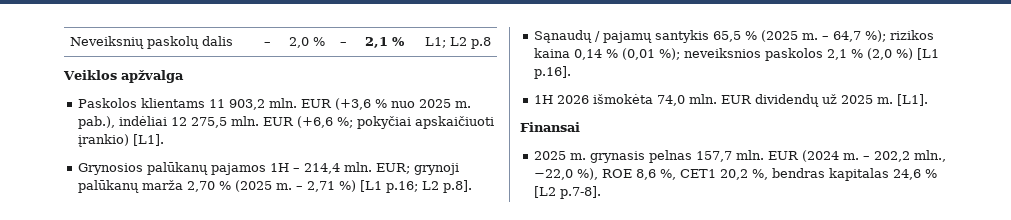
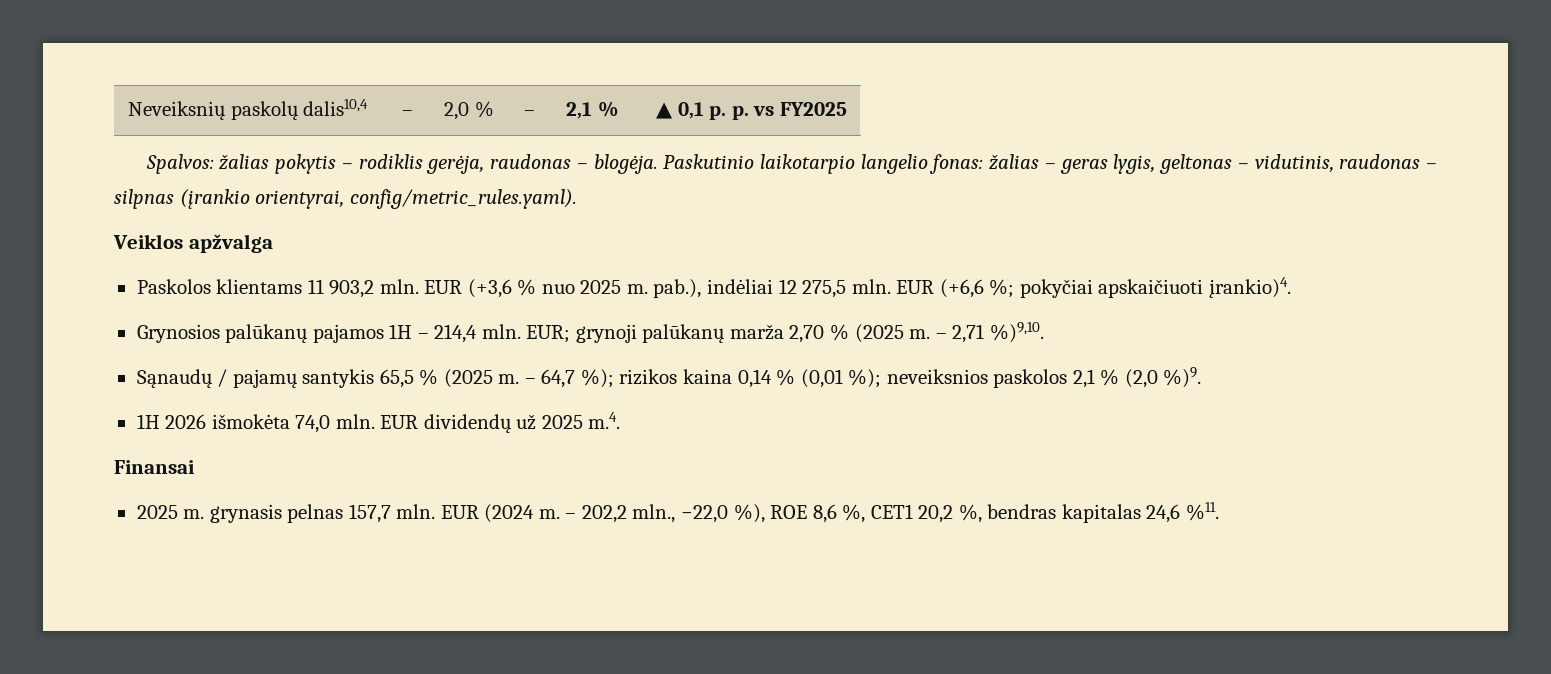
[202,36,234,46] dalis -> [303,99,369,116] dalis10,4
[424,37,491,49] L1; L2 p.8 -> [655,102,847,120] [145,154,1437,174] [114,189,577,209] ▲ 0,1 p. p. vs FY2025 // Spalvos: žalias pokytis – rodiklis gerėja, raudonas – blogėja. Paskutinio laikotarpio langelio fonas: žalias – geras lygis, geltonas – vidutinis, raudonas – silpnas (įrankio orientyrai, config/metric_rules.yaml).
[78,134,165,147] įrankio) [L1]. -> [1208,277,1291,298] įrankio)4.
[339,180,473,193] %) [L1 p.16; L2 p.8]. -> [989,322,1044,343] %)9,10.
[896,48,940,60] [534,66,572,79] %) [L1 p.16]. -> [1163,367,1202,388] %)9.
[877,94,929,106] m. [L1]. -> [588,412,621,429] m.4.
[925,169,938,178] [534,186,602,199] % [L2 p.7-8]. -> [1185,502,1219,521] %11.

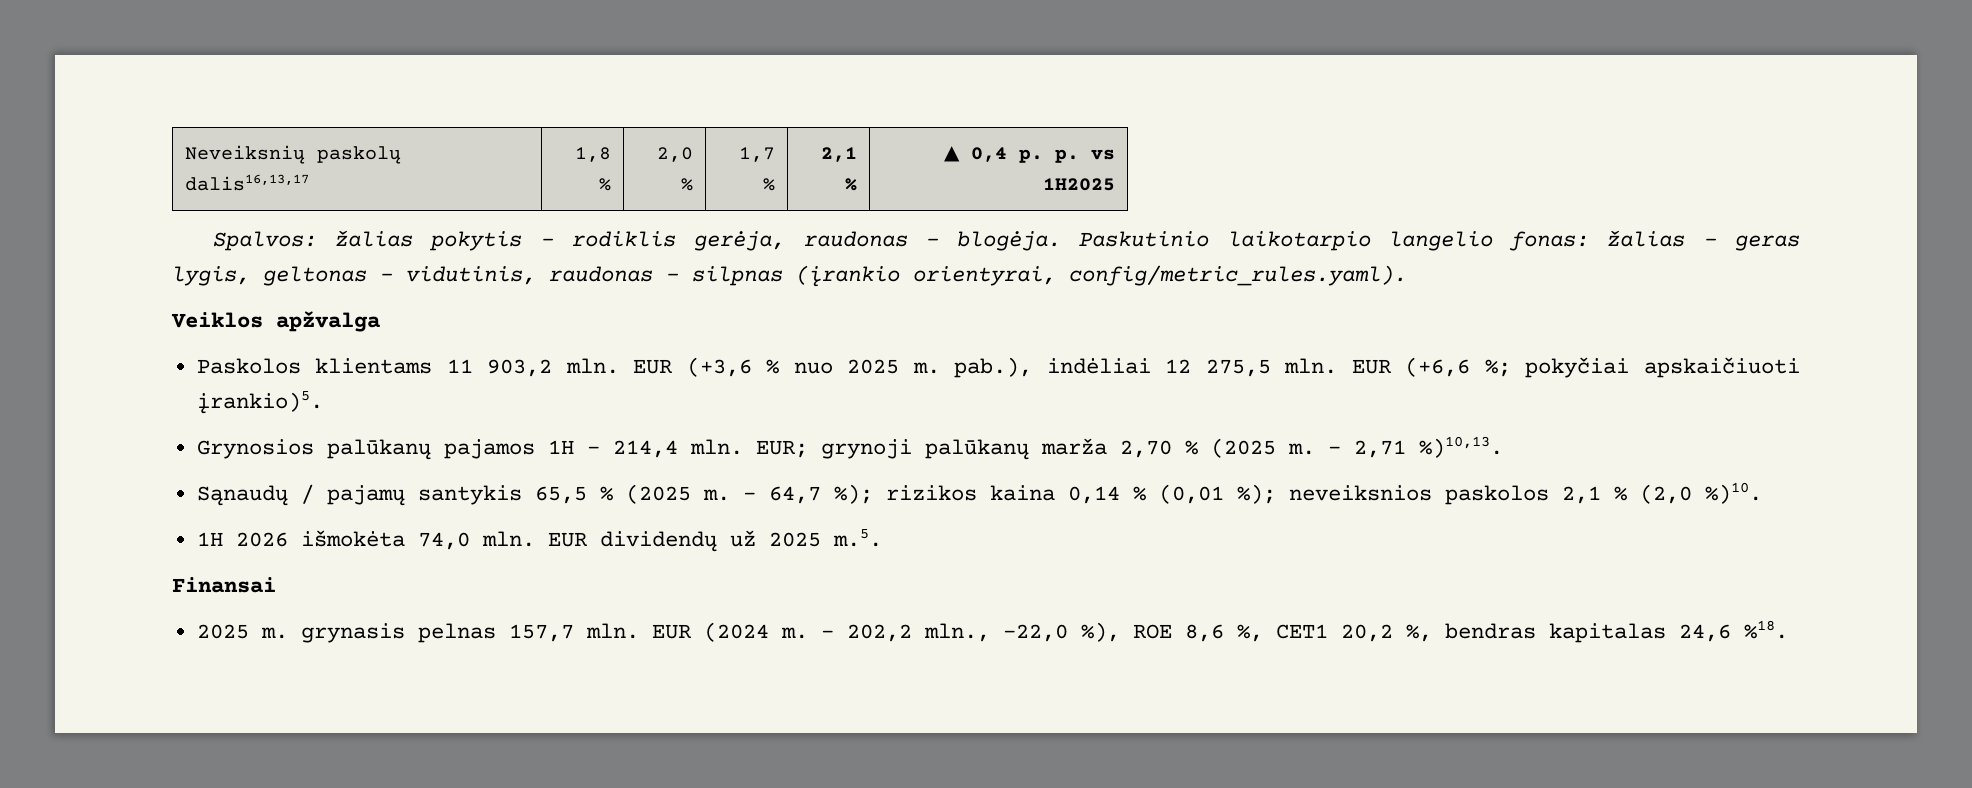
[303,99,369,116] [401,110,413,116] dalis10,4 | – -> [185,174,310,191] [574,147,611,162] [598,178,611,191] dalis16,13,17 | 1,8 %
[523,110,535,116] – -> [738,147,775,162] [762,178,775,191] 1,7 %
[677,102,704,119] 0,1 -> [970,147,1007,162] 0,4
[779,102,847,116] FY2025 -> [1042,178,1115,191] 1H2025
[1208,277,1291,298] įrankio)4. -> [196,391,323,414] įrankio)5.
[989,322,1044,343] %)9,10. -> [1418,436,1503,458] %)10,13.
[1163,367,1202,388] %)9. -> [1704,482,1762,504] %)10.
[588,412,621,429] m.4. -> [832,529,882,547] m.5.
[1185,502,1219,521] %11. -> [1743,620,1788,639] %18.

